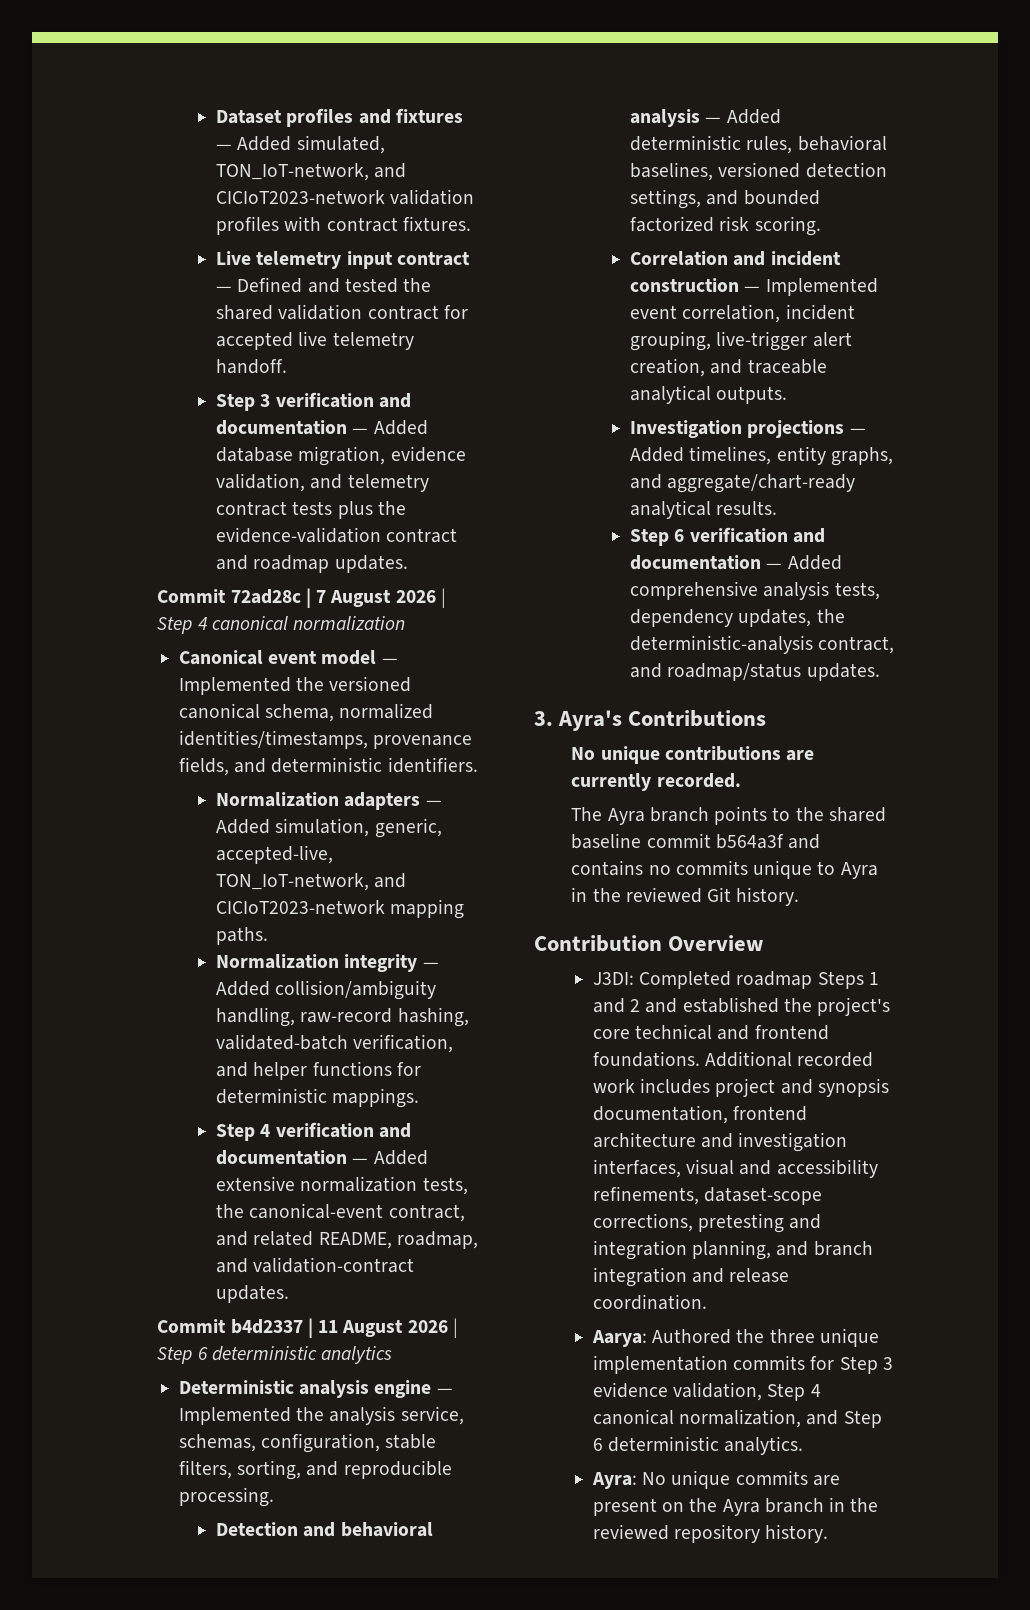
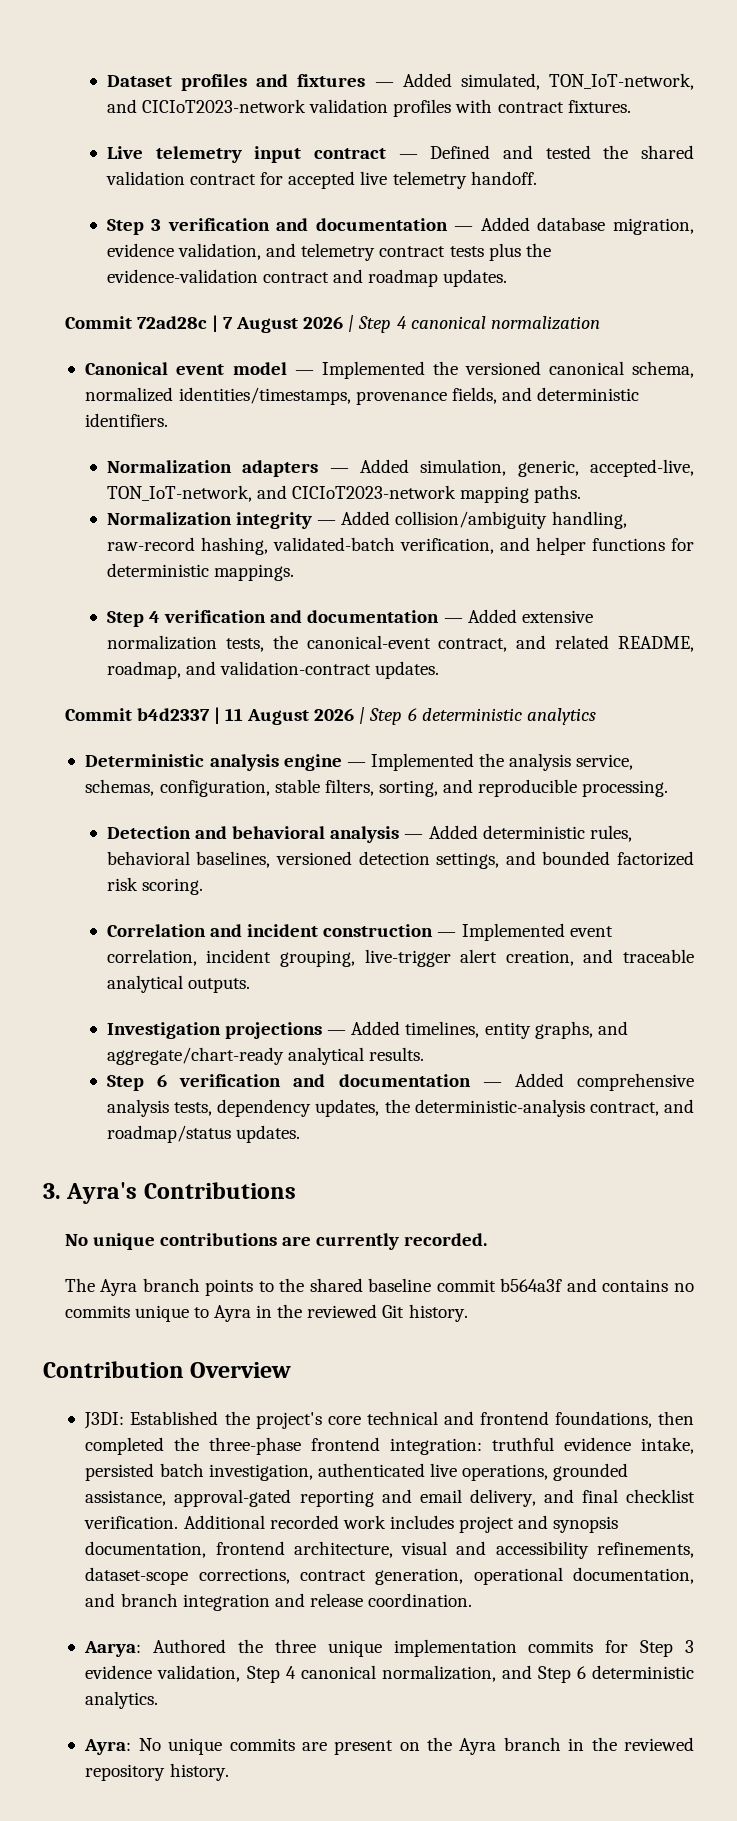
[638,971,879,989] [592,997,779,1013] Completed roadmap Steps 1 and 2 and established -> [130,1411,219,1425] Established
[592,1051,700,1067] foundations. -> [554,1411,694,1428] [85,1437,694,1455] [85,1463,629,1481] [85,1489,695,1507] [84,1516,179,1529] foundations, then completed the three-phase frontend integration: truthful evidence intake, persisted batch investigation, authenticated live operations, grounded assistance, approval-gated reporting and email delivery, and final checklist verification.
[592,1132,848,1152] [592,1159,681,1178] architecture and investigation interfaces, -> [293,1541,393,1558] architecture,
[697,1213,822,1233] [592,1240,771,1260] pretesting and integration planning, -> [300,1567,694,1585] contract generation, operational documentation,

